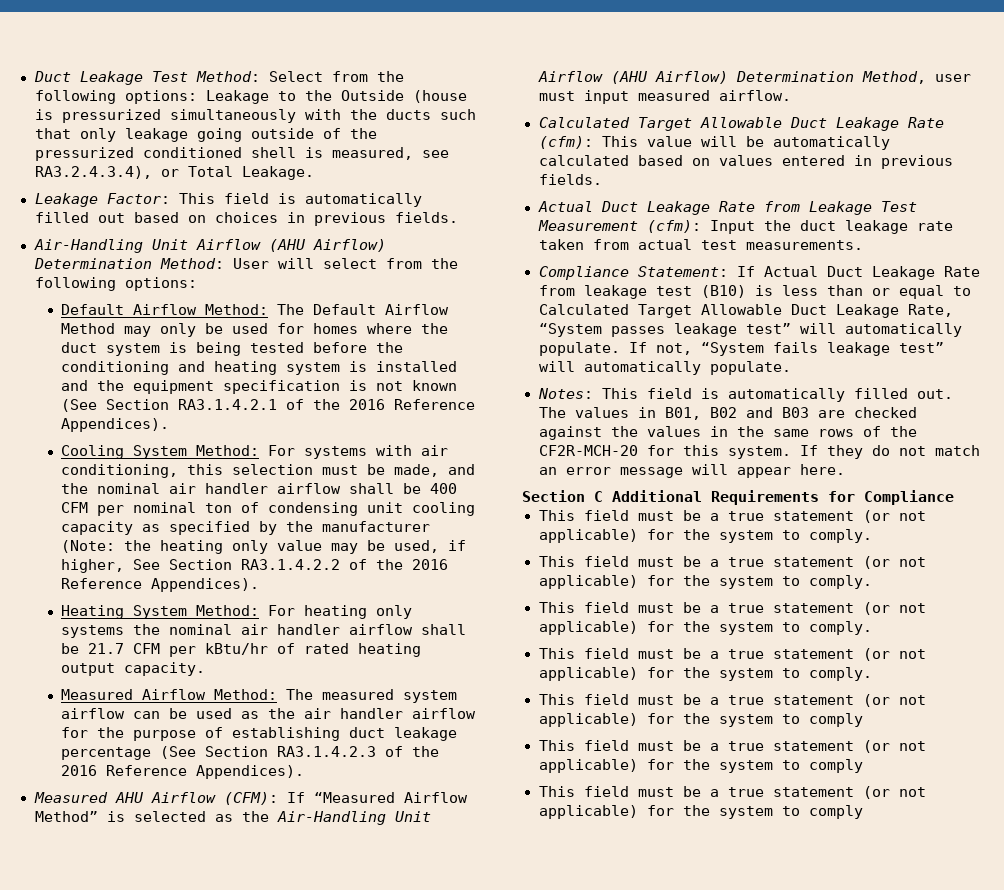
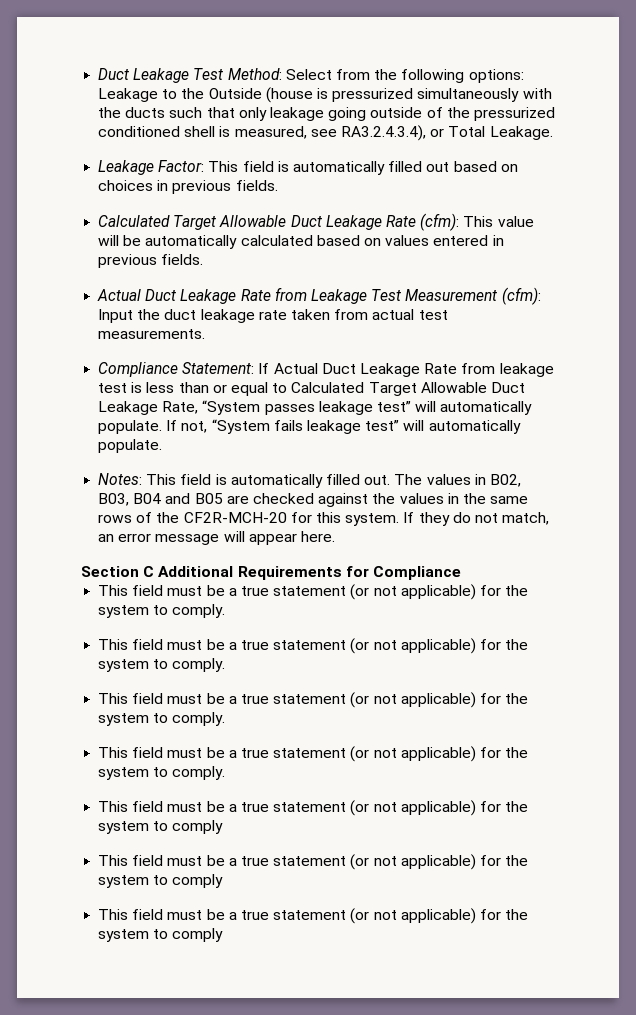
[33,239,386,253] [33,258,458,269] [34,277,197,291] [61,304,450,315] [61,323,449,337] [61,342,404,356] [61,361,458,375] [61,380,458,394] [61,399,476,412] [61,418,170,432] [61,445,449,459] [61,464,476,478] [61,483,458,494] [61,502,476,516] [61,521,431,535] [61,540,467,554] [61,559,449,573] [61,578,260,592] [61,605,413,619] [61,624,467,638] [61,643,422,657] [61,662,206,676] [61,689,458,703] [61,708,477,719] [61,727,458,741] [61,746,440,760] [61,765,305,779] [33,792,468,805] [34,811,431,825] [537,71,971,84] [538,90,791,104] // Air-Handling Unit Airflow (AHU Airflow) Determination Method: User will select from the following options: // Default Airflow Method: The Default Airflow Method may only be used for homes where the duct system is being tested before the conditioning and heating system is installed and the equipment specification is not known (See Section RA3.1.4.2.1 of the 2016 Reference Appendices). // Cooling System Method: For systems with air conditioning, this selection must be made, and the nominal air handler airflow shall be 400 CFM per nominal ton of condensing unit cooling capacity as specified by the manufacturer (Note: the heating only value may be used, if higher, See Section RA3.1.4.2.2 of the 2016 Reference Appendices). // Heating System Method: For heating only systems the nominal air handler airflow shall be 21.7 CFM per kBtu/hr of rated heating output capacity. // Measured Airflow Method: The measured system airflow can be used as the air handler airflow for the purpose of establishing duct leakage percentage (See Section RA3.1.4.2.3 of the 2016 Reference Appendices). // Measured AHU Airflow (CFM): If “Measured Airflow Method” is selected as the Air-Handling Unit Airflow (AHU Airflow) Determination Method, user must input measured airflow. -> (278, 185) none
[700,285,746,298] (B10) -> (128, 388) none
[664,407,809,420] B01, B02 and B03 -> [489,474,521,487] [98,493,223,506] B02, B03, B04 and B05
[934,445,980,456] match -> [502,512,550,525] match,

